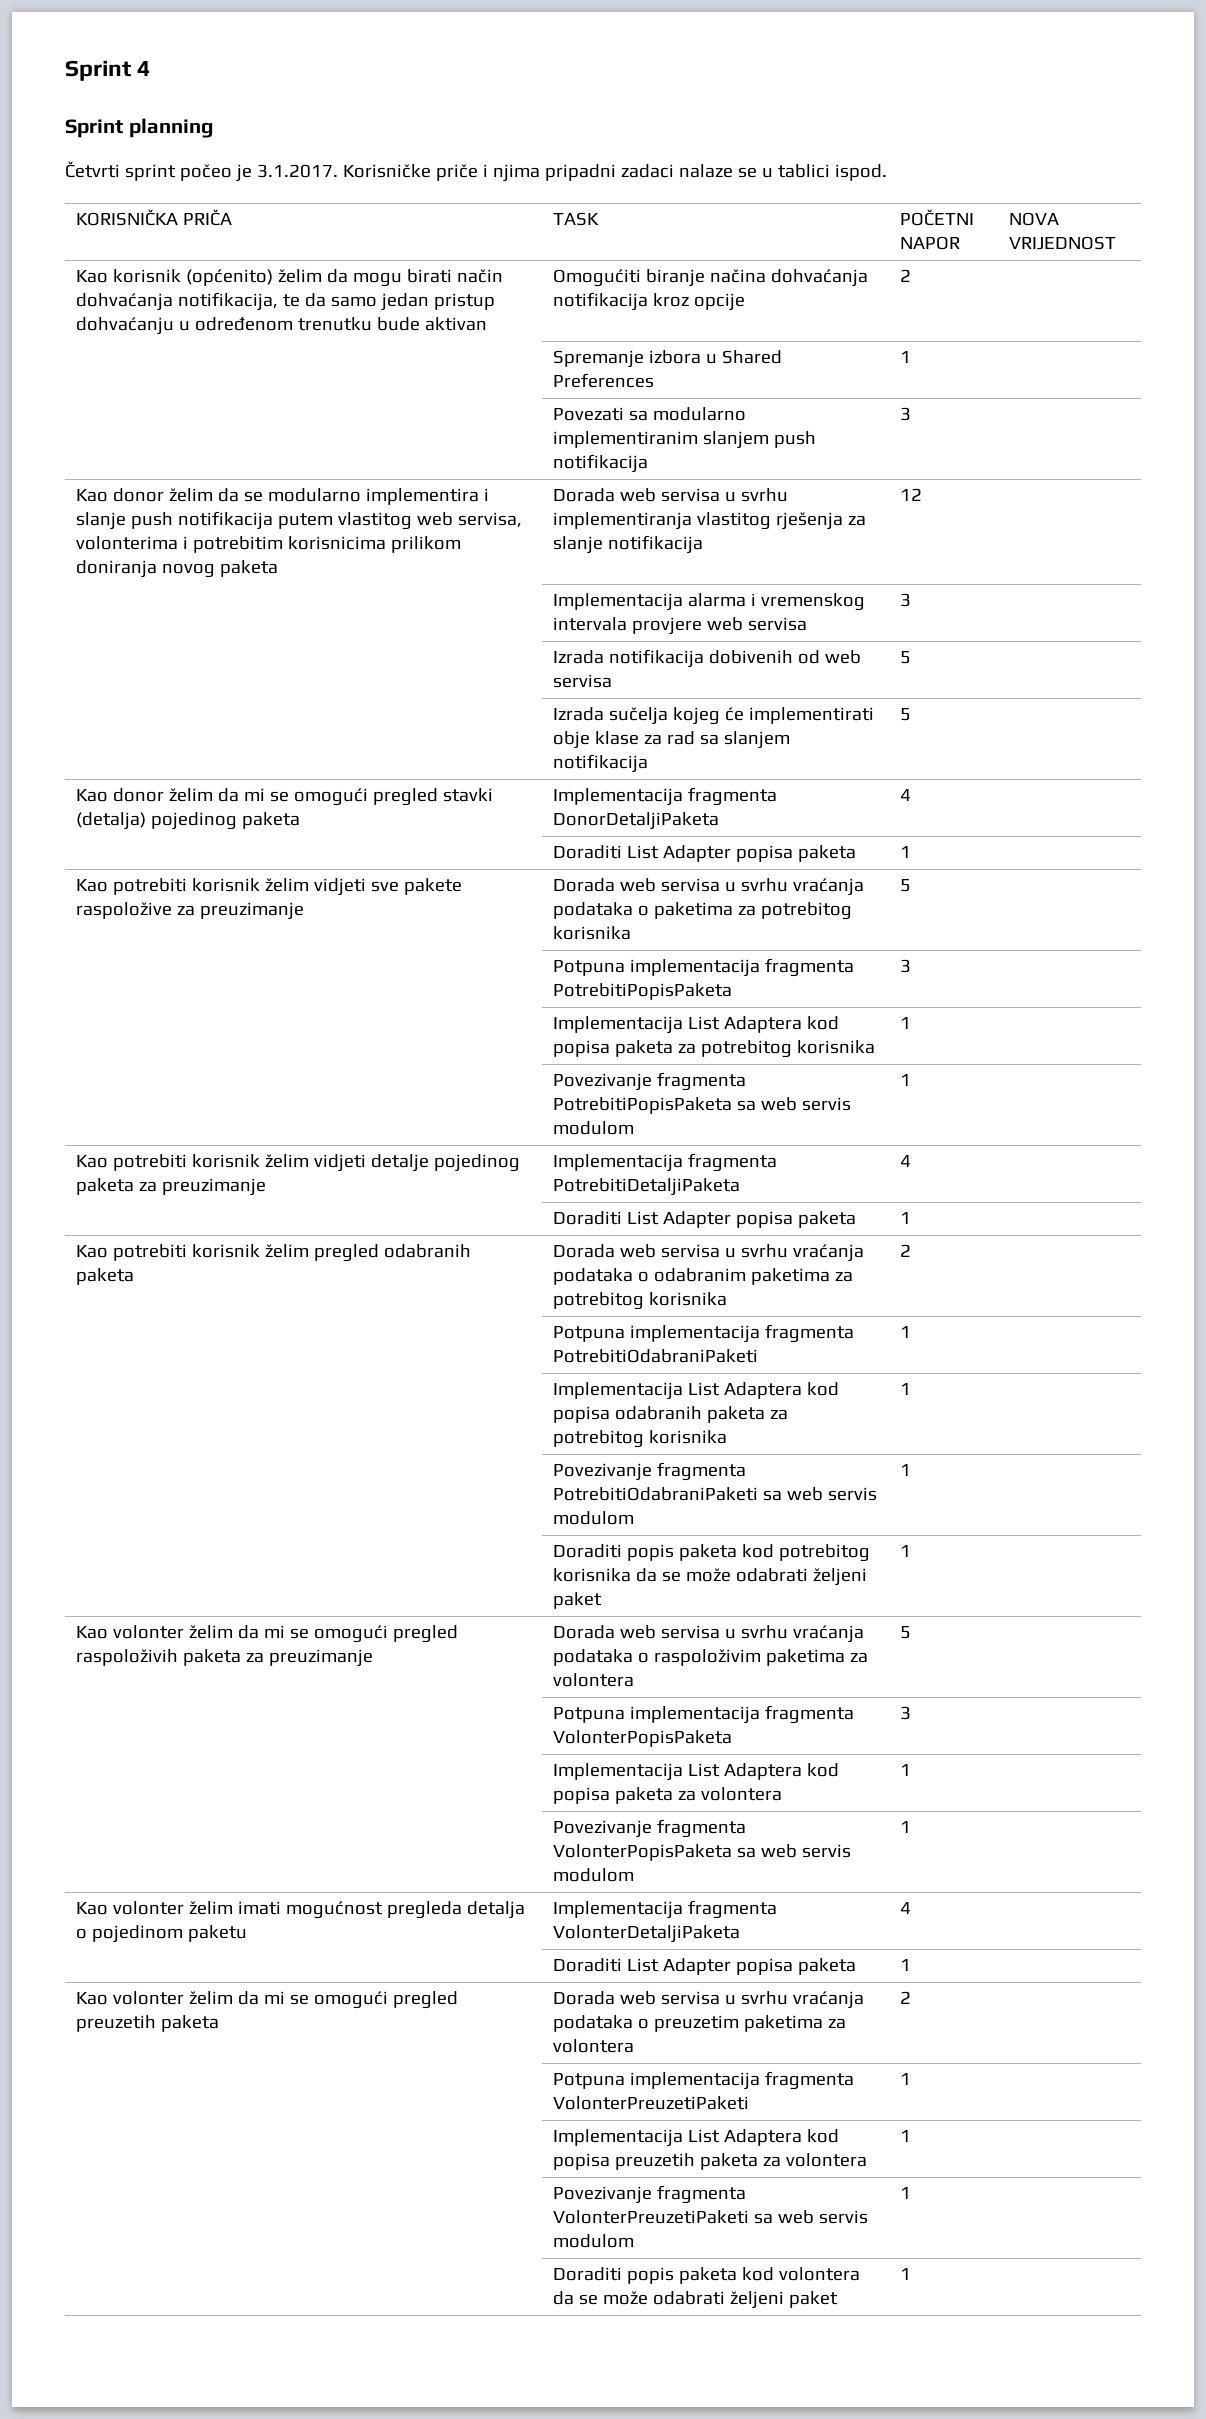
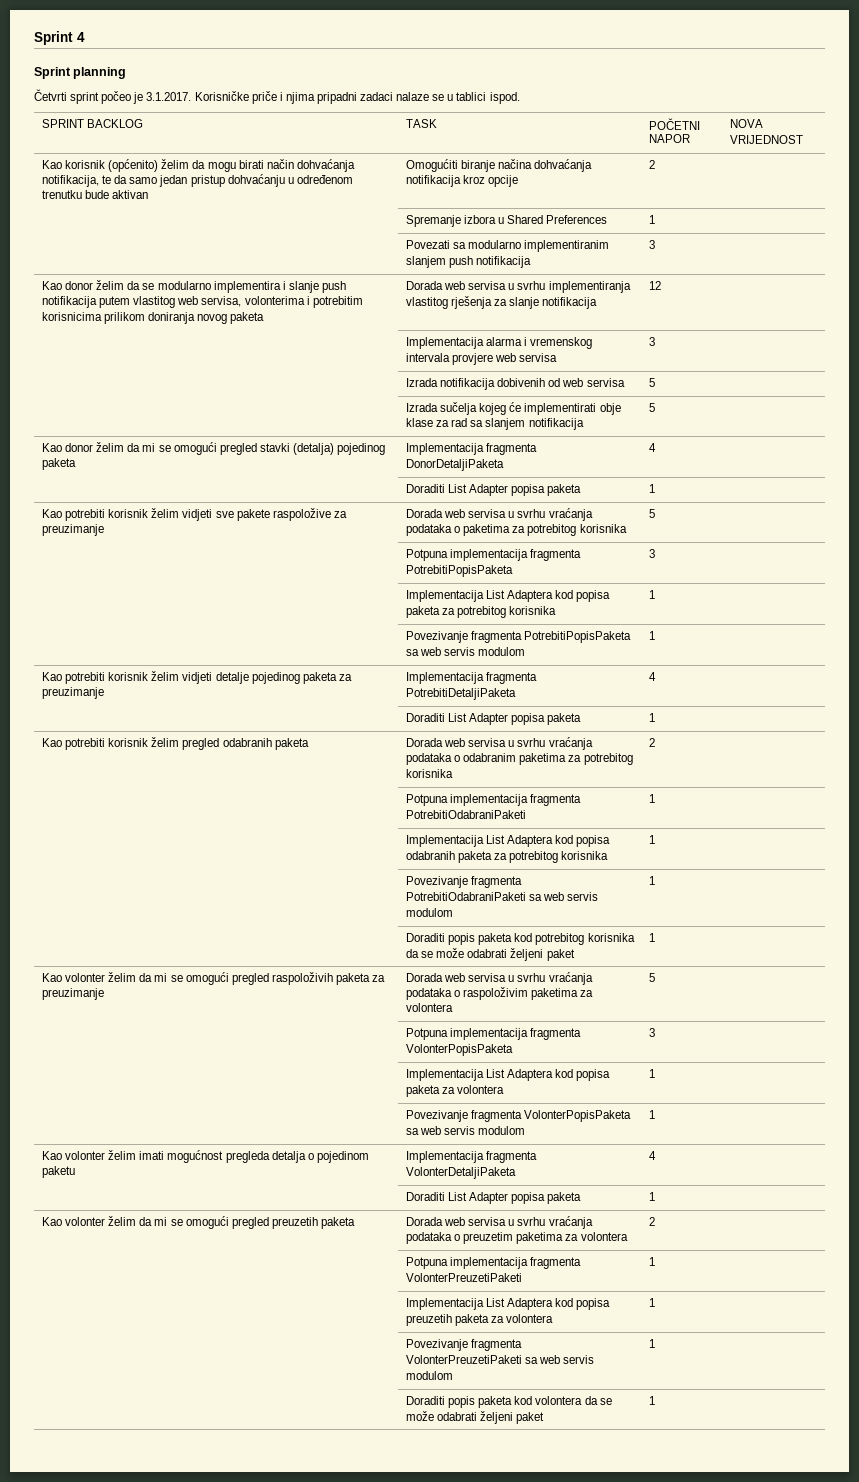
[76,209,233,226] KORISNIČKA PRIČA -> [42,119,144,128] SPRINT BACKLOG

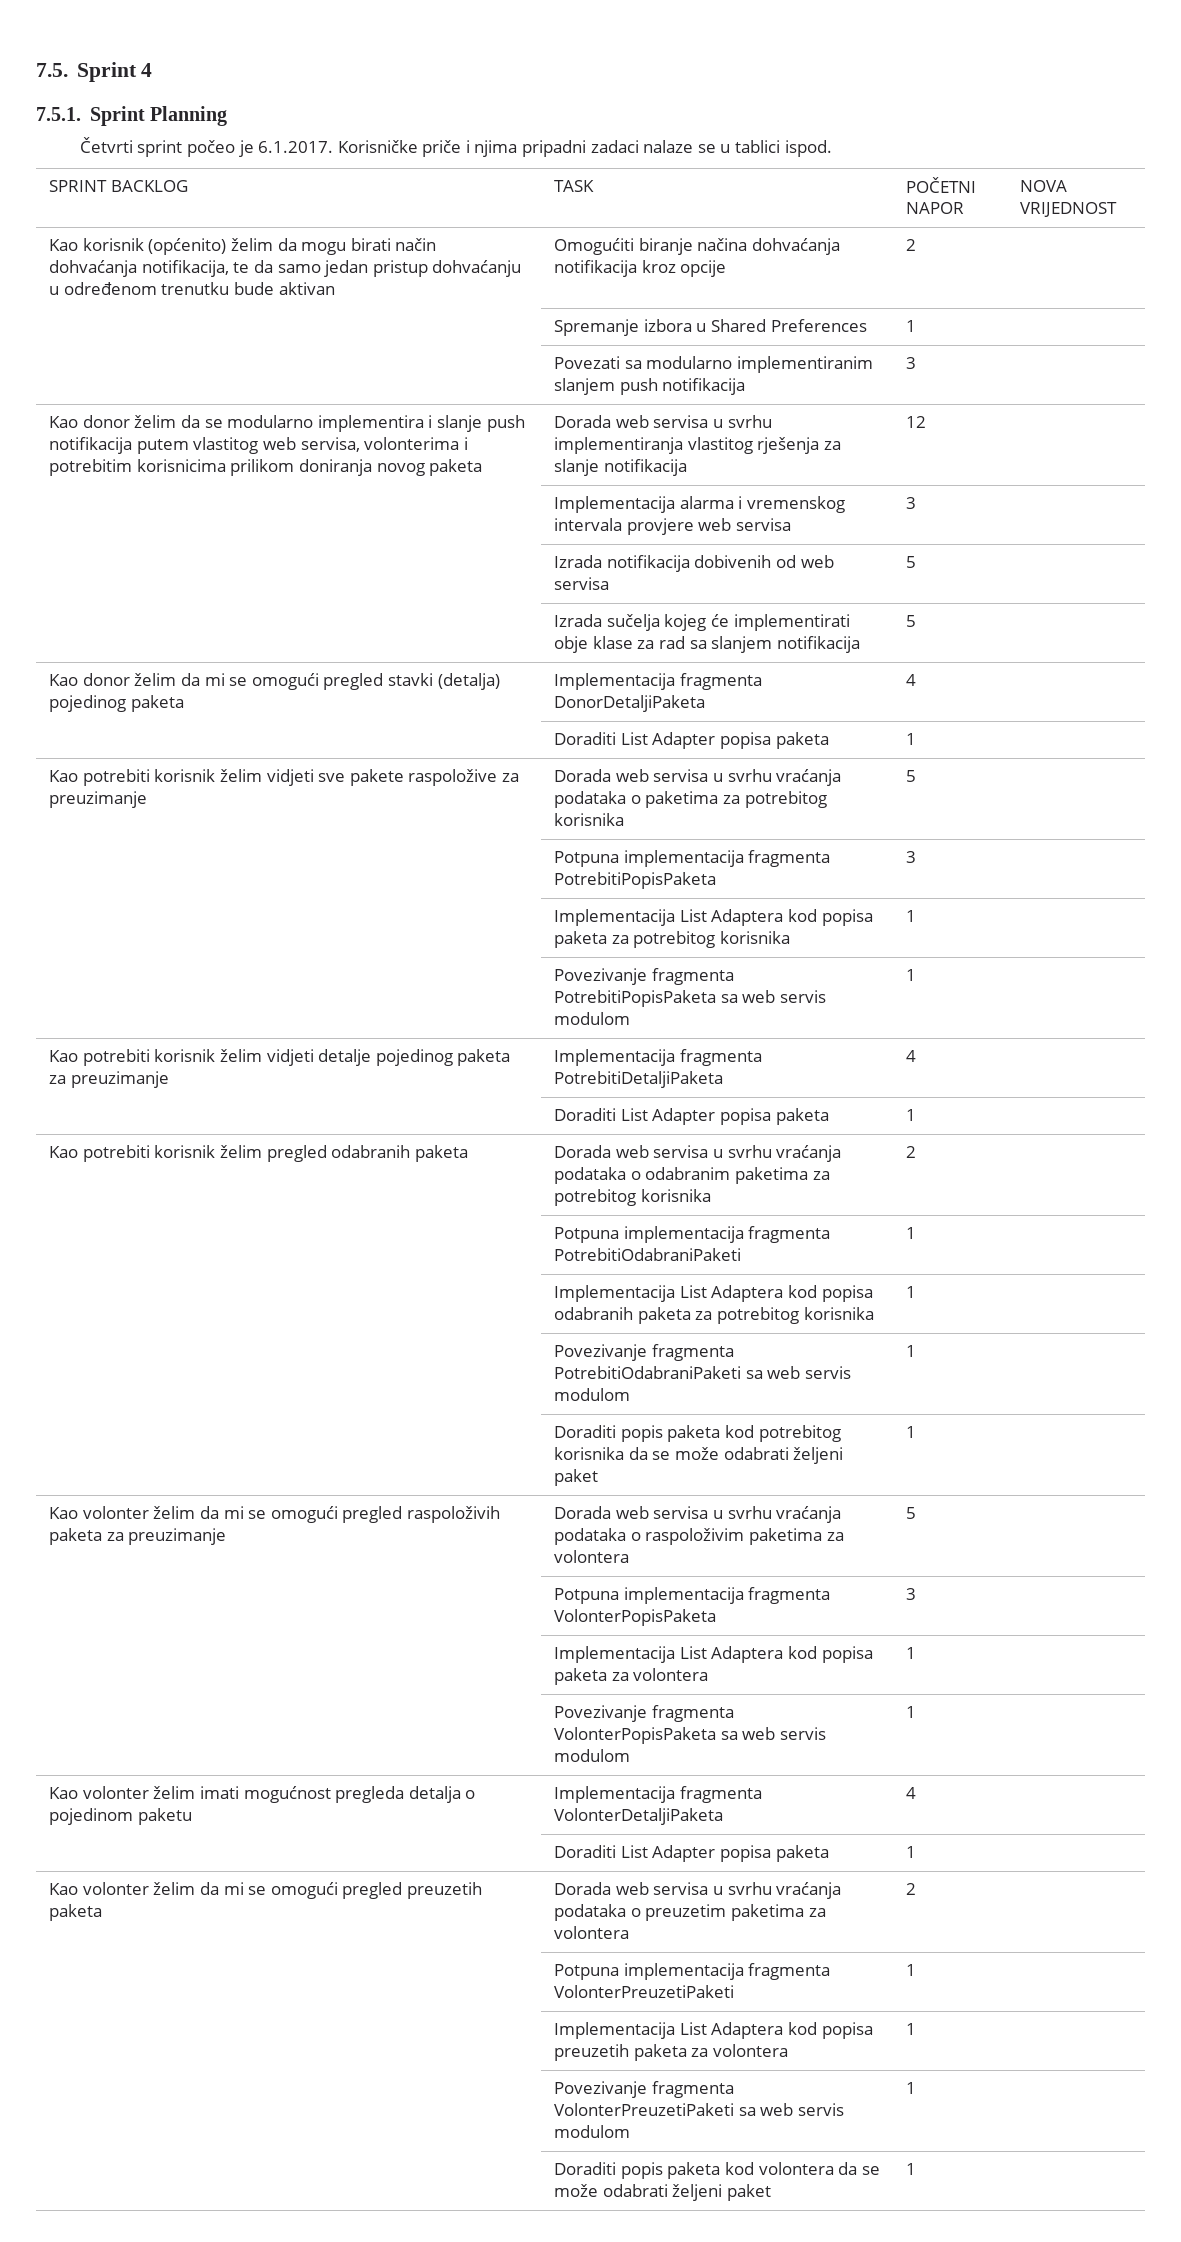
(34, 38) none -> [36,63,68,77] 7.5.
[34,67,127,79] Sprint planning -> [36,106,227,126] 7.5.1. Sprint Planning
[146,92,192,101] 3.1.2017. -> [258,141,334,153] 6.1.2017.

